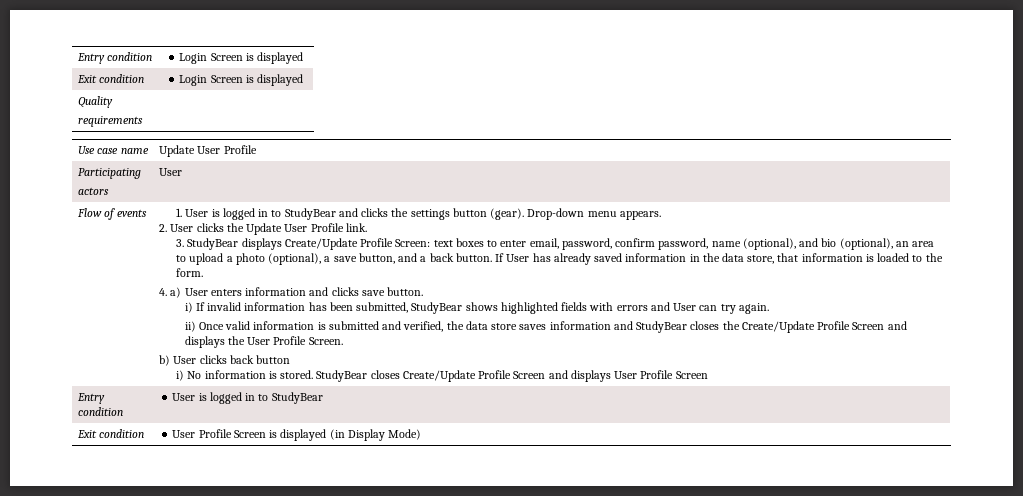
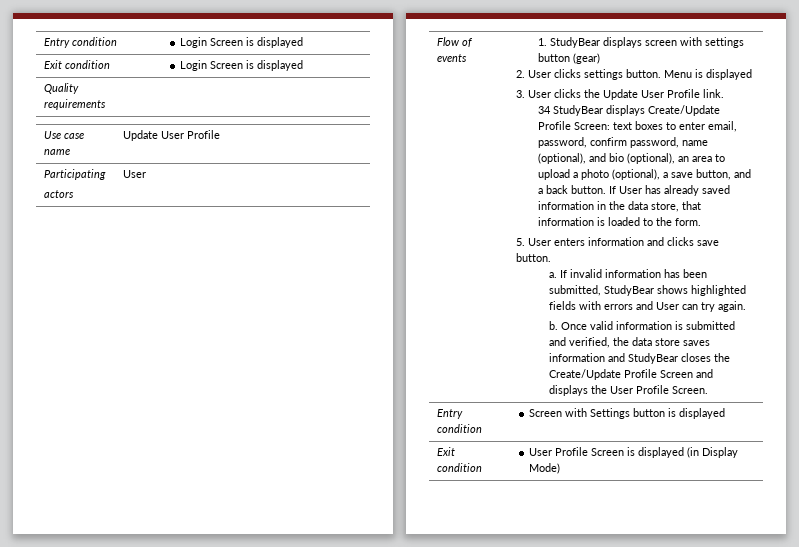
[185,208,661,220] [159,224,168,232] User is logged in to StudyBear and clicks the settings button (gear). Drop-down menu appears. // 2. -> [549,37,744,48] [537,53,600,64] [516,69,753,80] [516,90,526,98] StudyBear displays screen with settings button (gear) // 2. User clicks settings button. Menu is displayed // 3.
[176,239,185,247] 3. -> [537,106,551,114] 34
[159,287,182,298] 4. a) -> [516,238,526,246] 5.
[184,302,193,313] i) -> [548,272,557,278] a.
[184,321,196,332] ii) -> [548,321,558,330] b.
[159,355,291,366] [176,370,708,382] [77,393,106,404] [78,407,124,416] [172,392,323,404] // b) User clicks back button // i) No information is stored. StudyBear closes Create/Update Profile Screen and displays User Profile Screen // Entry condition | User is logged in to StudyBear -> [437,409,464,419] [437,424,483,433] [528,408,725,419] // Entry condition | Screen with Settings button is displayed

